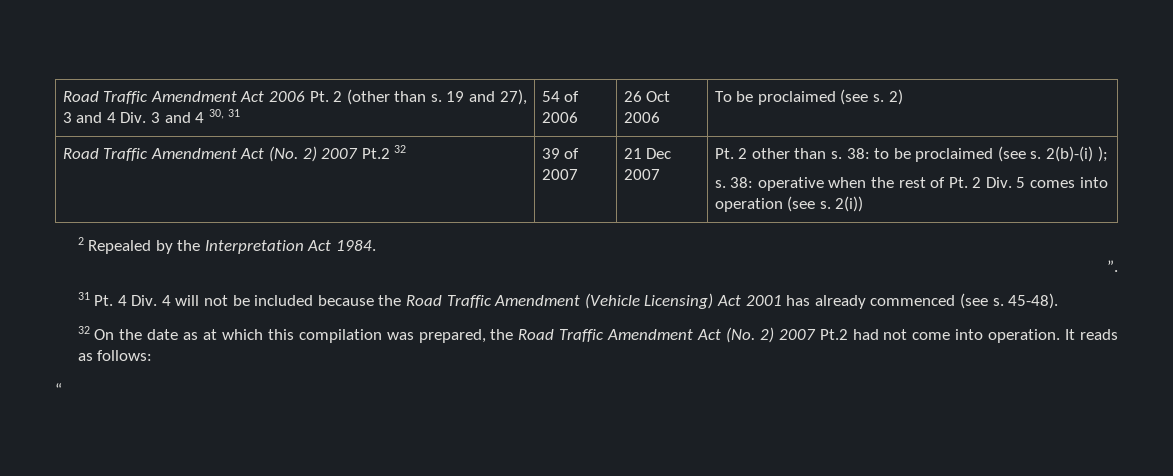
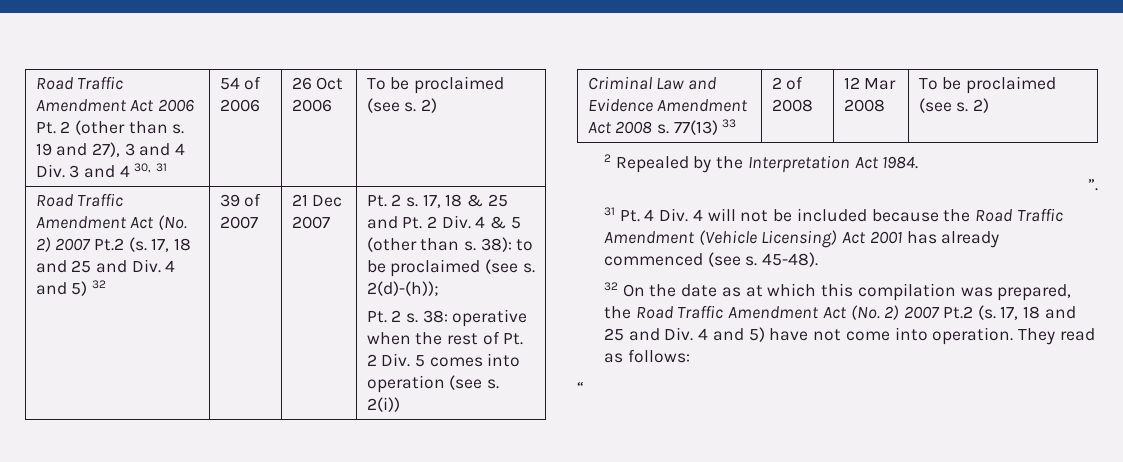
(390, 153) none -> [128,237,192,252] [35,259,176,273] [35,281,88,296] (s. 17, 18 and 25 and Div. 4 and 5)
[751,148,870,159] other than s. 38: -> [405,194,508,208] [366,215,521,229] [366,237,512,252] s. 17, 18 & 25 and Pt. 2 Div. 4 & 5 (other than s. 38):
[1046,146,1108,162] 2(b)-(i) ); // -> [366,281,439,296] [366,310,402,323] 2(d)-(h)); // Pt. 2
(864, 204) none -> [587,76,716,90] [587,98,749,112] [587,119,737,135] [771,76,804,90] [771,99,813,112] [843,77,897,90] [843,99,885,112] [918,76,1056,94] [918,98,989,113] // Criminal Law and Evidence Amendment Act 2008 s. 77(13) 33 | 2 of 2008 | 12 Mar 2008 | To be proclaimed (see s. 2)
[852,329,879,340] had -> [977,305,1076,320] [604,327,809,342] (s. 17, 18 and 25 and Div. 4 and 5) have
[1065,329,1119,340] It reads -> [1017,328,1095,345] They read

